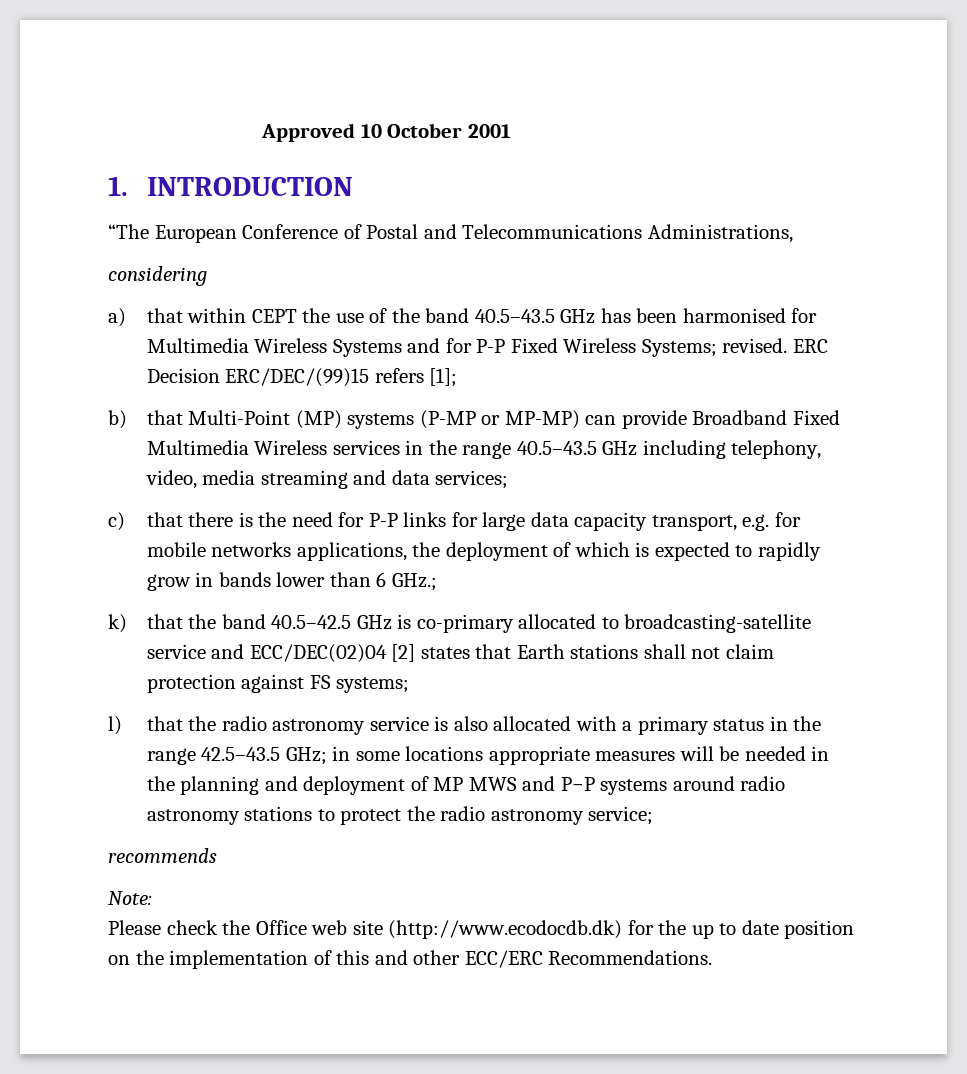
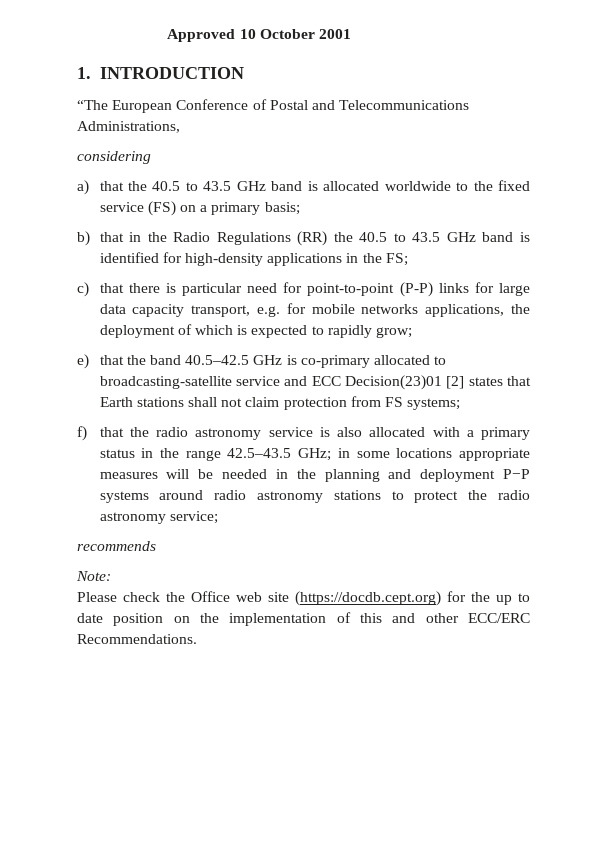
[187,308,818,324] [146,338,828,357] [146,368,458,387] [108,410,840,429] [146,440,822,459] [145,470,509,489] within CEPT the use of the band 40.5–43.5 GHz has been harmonised for Multimedia Wireless Systems and for P-P Fixed Wireless Systems; revised. ERC Decision ERC/DEC/(99)15 refers [1]; // b) that Multi-Point (MP) systems (P-MP or MP-MP) can provide Broadband Fixed Multimedia Wireless services in the range 40.5–43.5 GHz including telephony, video, media streaming and data services; -> [128,180,530,191] [99,201,300,216] [77,231,530,246] [99,252,408,266] the 40.5 to 43.5 GHz band is allocated worldwide to the fixed service (FS) on a primary basis; // b) that in the Radio Regulations (RR) the 40.5 to 43.5 GHz band is identified for high-density applications in the FS;
[258,512,287,527] the -> [182,283,243,296] particular
[368,513,398,527] P-P -> [307,282,433,297] point-to-point (P-P)
[146,572,437,591] [108,614,127,633] grow in bands lower than 6 GHz.; // k) -> [375,327,412,338] [77,354,89,369] grow; // e)
[249,644,387,663] ECC/DEC(02)04 -> [311,375,442,390] ECC Decision(23)01
[241,674,305,693] against -> [350,396,381,407] from
[108,716,122,735] l) -> [77,426,87,441] f)
[410,776,556,791] of MP MWS and -> (496, 475) none
[388,920,623,939] (http://www.ecodocdb.dk) -> [295,591,441,606] (https://docdb.cept.org)

